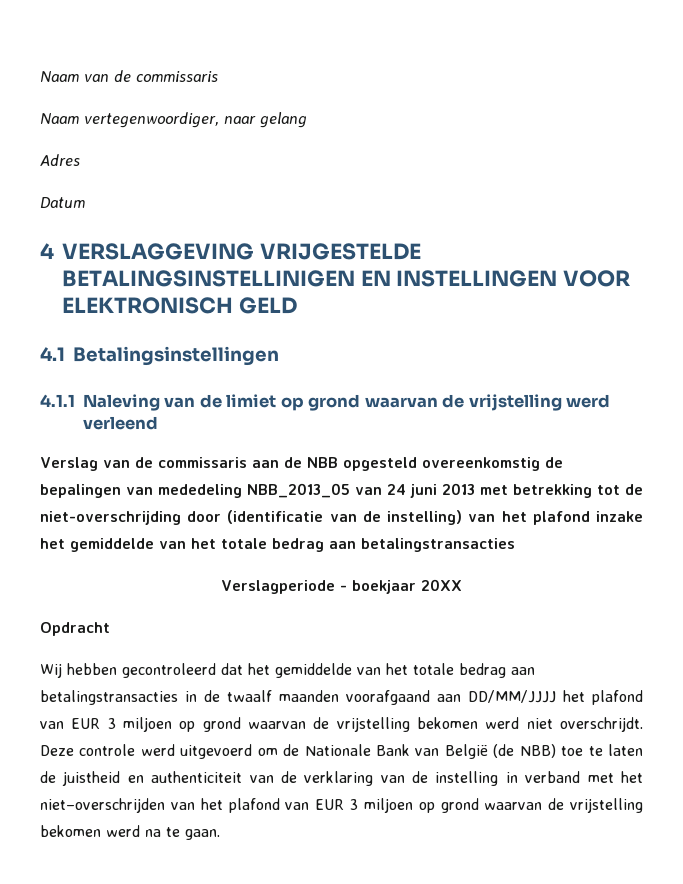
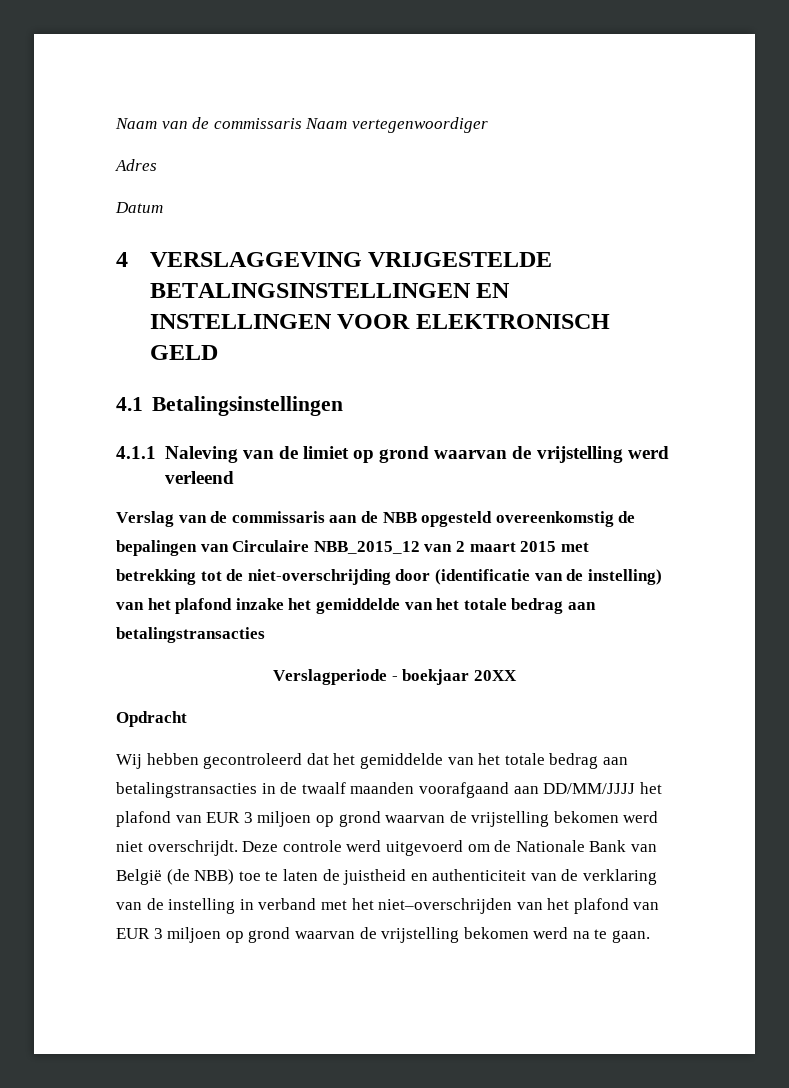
[40,112,307,128] // Naam vertegenwoordiger, naar gelang -> [305,117,488,133] Naam vertegenwoordiger
[62,270,355,287] BETALINGSINSTELLINIGEN -> [149,283,471,298] BETALINGSINSTELLINGEN
[158,483,475,498] mededeling NBB_2013_05 van 24 juni 2013 -> [232,540,557,554] Circulaire NBB_2015_12 van 2 maart 2015

